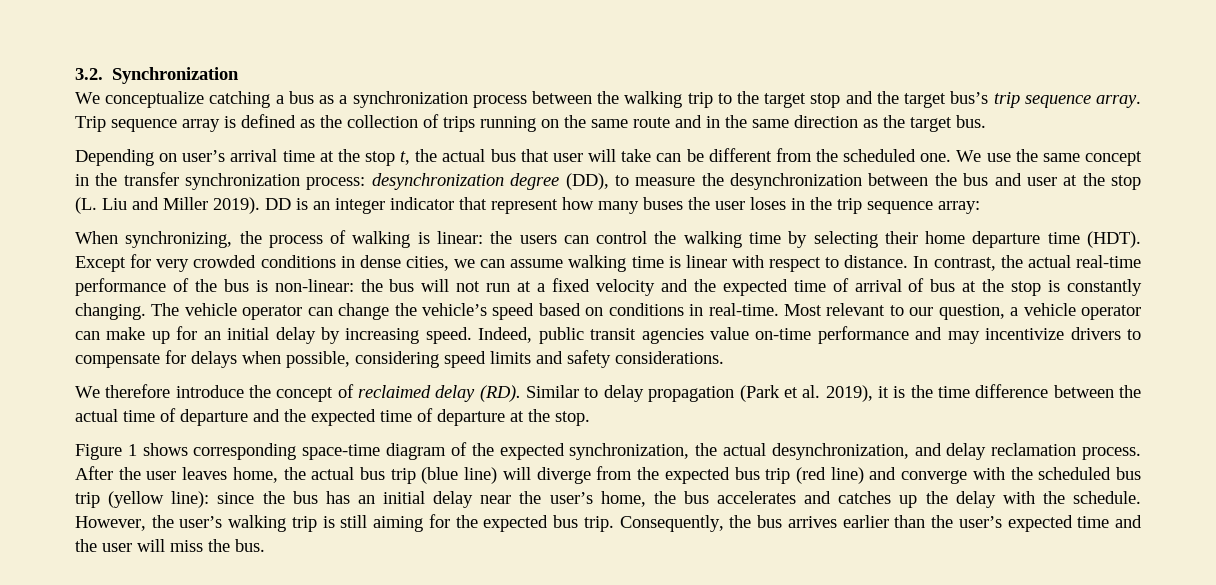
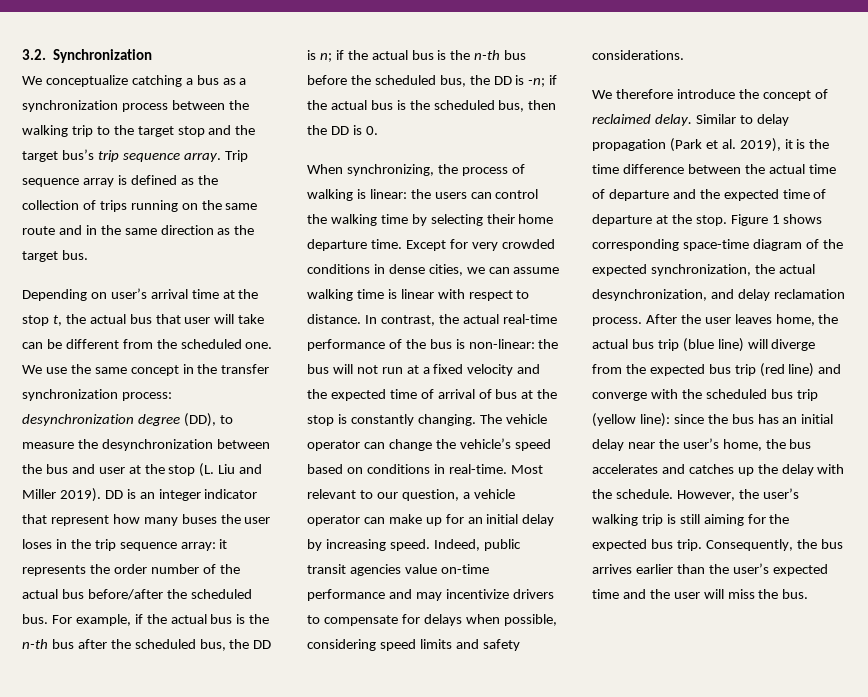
(980, 207) none -> [219,539,228,549] [22,564,240,576] [22,589,252,600] [22,614,270,626] [22,639,272,651] [307,50,527,62] [307,75,558,87] [307,100,557,112] [307,125,378,135] it represents the order number of the actual bus before/after the scheduled bus. For example, if the actual bus is the n-th bus after the scheduled bus, the DD is n; if the actual bus is the n-th bus before the scheduled bus, the DD is -n; if the actual bus is the scheduled bus, then the DD is 0.
[1047,231,1142,248] time (HDT). -> [370,239,402,249] time.
[435,385,521,402] delay (RD). -> [654,114,692,126] delay.
(590, 418) // -> (727, 220) none

